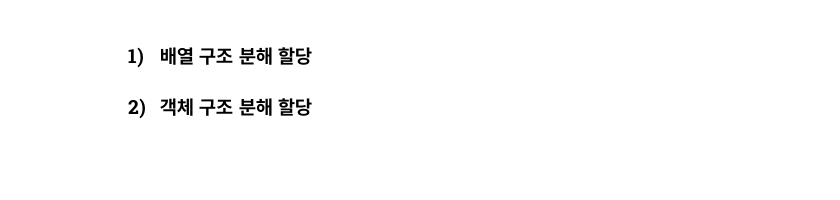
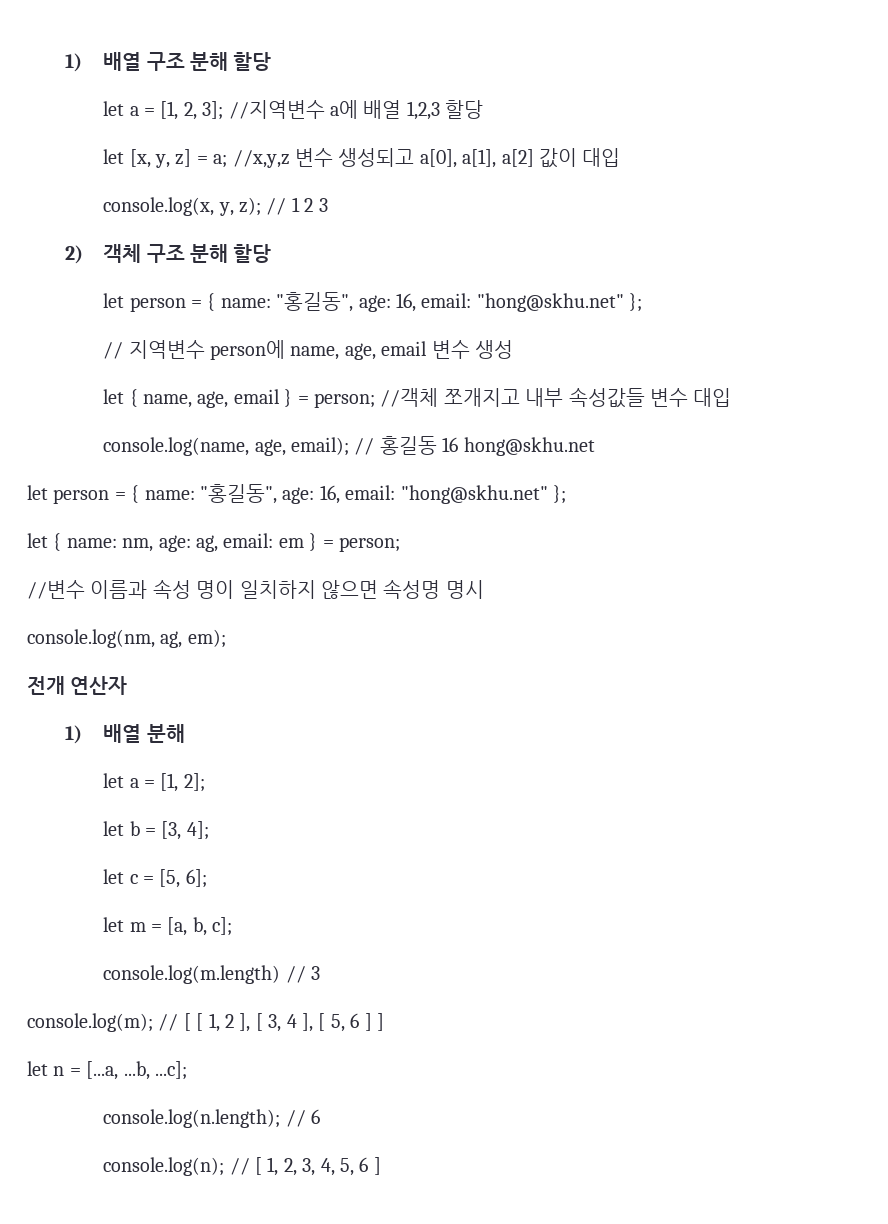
(312, 56) none -> [103,100,484,120] [103,148,621,168] [103,197,328,216] // let a = [1, 2, 3]; //지역변수 a에 배열 1,2,3 할당 // let [x, y, z] = a; //x,y,z 변수 생성되고 a[0], a[1], a[2] 값이 대입 // console.log(x, y, z); // 1 2 3
(312, 107) none -> [103,292,643,312] [103,340,514,360] [103,387,732,408] [103,436,595,456] [27,484,566,504] [27,533,400,552] [27,579,484,599] [27,629,226,648] [27,676,128,695] [65,724,185,744] [103,773,205,792] [103,821,209,840] [103,869,207,888] [103,917,233,936] [103,965,321,984] [27,1013,384,1032] [27,1061,187,1080] [103,1109,321,1128] [103,1157,381,1176] // let person = { name: "홍길동", age: 16, email: "hong@skhu.net" }; // // 지역변수 person에 name, age, email 변수 생성 // let { name, age, email } = person; //객체 쪼개지고 내부 속성값들 변수 대입 // console.log(name, age, email); // 홍길동 16 hong@skhu.net // let person = { name: "홍길동", age: 16, email: "hong@skhu.net" }; // let { name: nm, age: ag, email: em } = person; // //변수 이름과 속성 명이 일치하지 않으면 속성명 명시 // console.log(nm, ag, em); // 전개 연산자 // 1) 배열 분해 // let a = [1, 2]; // let b = [3, 4]; // let c = [5, 6]; // let m = [a, b, c]; // console.log(m.length) // 3 // console.log(m); // [ [ 1, 2 ], [ 3, 4 ], [ 5, 6 ] ] // let n = [...a, ...b, ...c]; // console.log(n.length); // 6 // console.log(n); // [ 1, 2, 3, 4, 5, 6 ]

